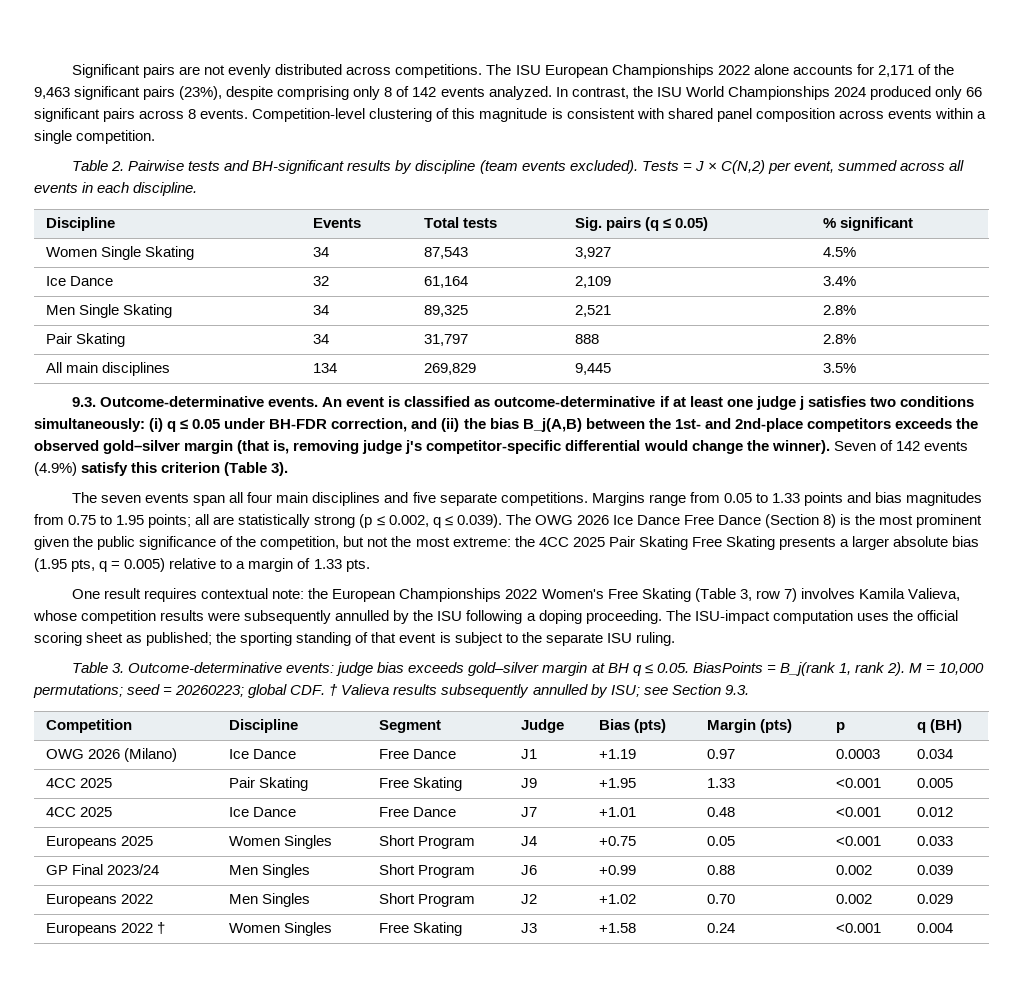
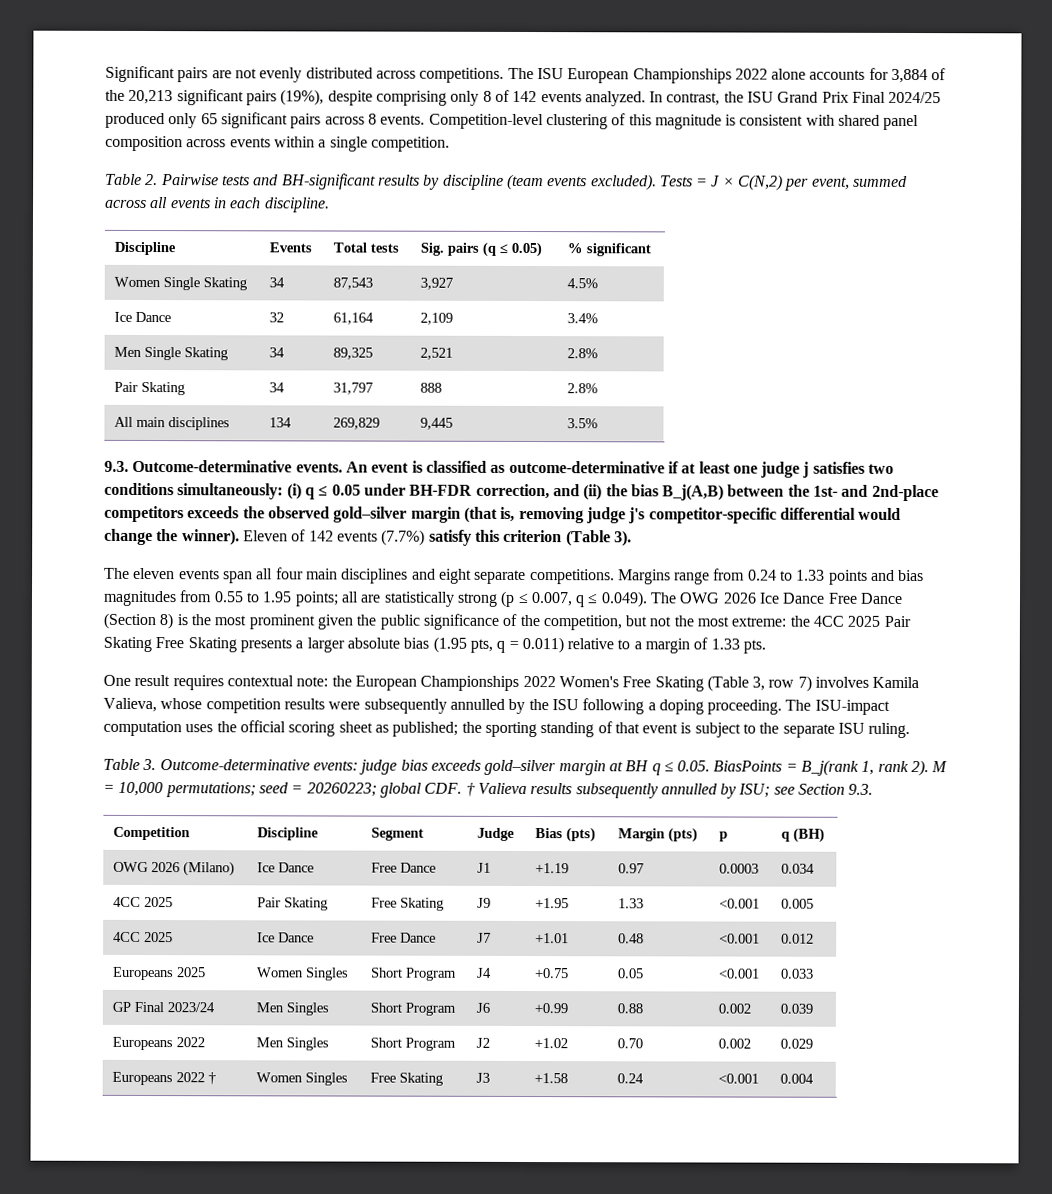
[877,64,954,77] [34,86,223,100] 2,171 of the 9,463 significant pairs (23%), -> [891,68,947,84] [105,89,325,106] 3,884 of the 20,213 significant pairs (19%),
[685,86,866,100] World Championships 2024 -> [777,91,942,104] Grand Prix Final 2024/25
[966,87,983,97] 66 -> [200,113,218,125] 65
[833,440,968,451] [34,462,77,476] Seven of 142 events (4.9%) -> [242,529,426,546] Eleven of 142 events (7.7%)
[101,495,142,503] seven -> [133,567,176,580] eleven
[412,492,436,503] five -> [438,568,472,584] eight
[723,493,752,503] 0.05 -> [747,569,777,581] 0.24
[68,515,97,525] 0.75 -> [213,591,244,603] 0.55
[388,514,502,528] 0.002, q ≤ 0.039). -> [530,591,648,608] 0.007, q ≤ 0.049).
[124,558,166,572] 0.005) -> [521,636,564,654] 0.011)

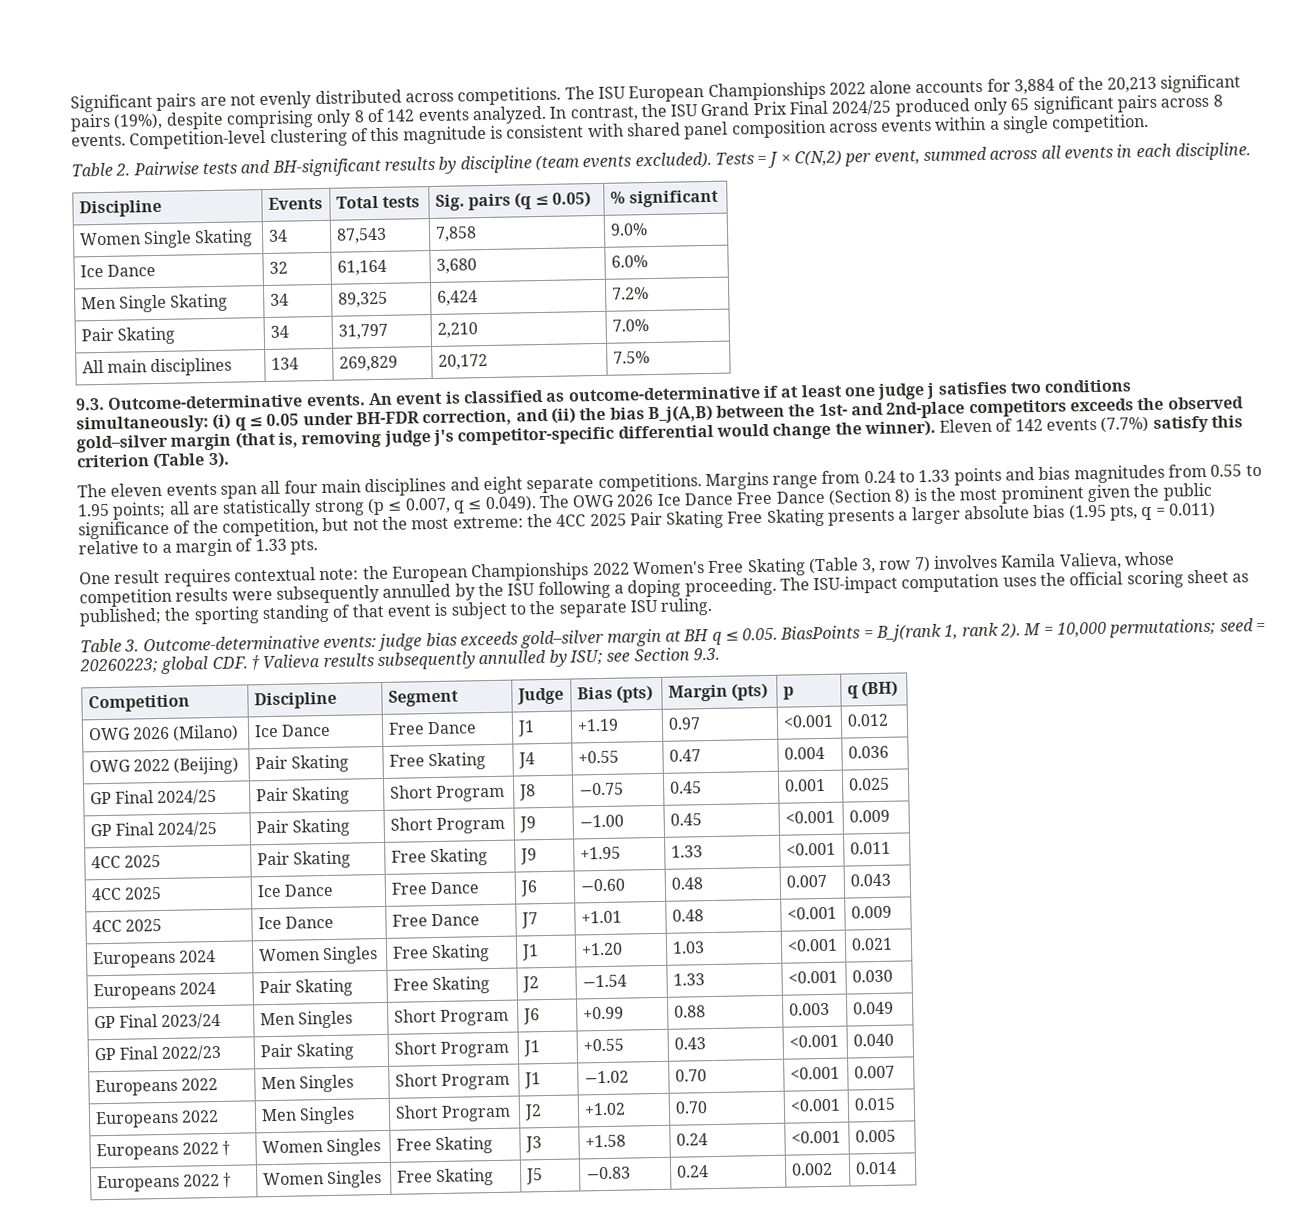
[420,277,454,290] [567,278,599,289] 3,927 | 4.5% -> [434,226,477,242] [609,223,648,236] 7,858 | 9.0%
[420,312,454,325] [567,313,599,324] 2,109 | 3.4% -> [435,258,477,274] [610,255,648,268] 3,680 | 6.0%
[420,347,454,360] [567,348,599,359] 2,521 | 2.8% -> [436,290,478,306] [611,287,649,300] 6,424 | 7.2%
[420,382,443,393] [567,383,599,394] 888 | 2.8% -> [436,322,478,338] [611,319,649,332] 2,210 | 7.0%
[420,417,454,430] [567,418,599,429] 9,445 | 3.5% -> [437,353,488,370] [612,351,650,364] 20,172 | 7.5%
[719,863,760,874] [781,863,816,874] 0.0003 | 0.034 -> [782,714,834,728] [846,713,889,727] [88,756,240,775] [254,754,350,773] [388,752,487,771] [517,752,535,769] [577,750,619,764] [668,749,701,762] [783,746,825,760] [847,745,889,759] [89,788,218,806] [255,786,351,805] [389,784,506,802] [518,784,536,801] [578,782,624,796] [669,781,702,794] [784,778,826,792] [847,777,890,791] [89,820,218,838] [255,818,351,837] [389,816,506,834] [518,816,536,833] [578,814,624,828] [669,813,702,826] [784,810,835,824] [848,809,890,823] <0.001 | 0.012 // OWG 2022 (Beijing) | Pair Skating | Free Skating | J4 | +0.55 | 0.47 | 0.004 | 0.036 // GP Final 2024/25 | Pair Skating | Short Program | J8 | −0.75 | 0.45 | 0.001 | 0.025 // GP Final 2024/25 | Pair Skating | Short Program | J9 | −1.00 | 0.45 | <0.001 | 0.009
[781,898,815,909] 0.005 -> [849,841,891,855] [90,886,163,901] [256,883,335,898] [390,881,481,895] [519,880,538,897] [579,878,625,892] [670,877,703,890] [785,874,827,888] [849,873,891,887] 0.011 // 4CC 2025 | Ice Dance | Free Dance | J6 | −0.60 | 0.48 | 0.007 | 0.043
[781,933,815,944] [112,966,207,981] [257,967,350,981] [371,967,458,981] [477,967,493,978] [535,968,570,979] [618,968,645,979] [719,968,761,979] [781,968,815,979] 0.012 // Europeans 2025 | Women Singles | Short Program | J4 | +0.75 | 0.05 | <0.001 | 0.033 -> [850,905,892,919] [92,950,217,969] [257,946,379,965] [391,944,491,963] [520,944,539,961] [580,942,623,956] [671,941,705,954] [786,938,838,952] [850,937,893,951] [92,982,217,1001] [258,978,354,997] [392,976,491,995] [521,976,539,993] [581,974,627,988] [672,973,705,986] [787,970,838,984] [851,969,893,983] 0.009 // Europeans 2024 | Women Singles | Free Skating | J1 | +1.20 | 1.03 | <0.001 | 0.021 // Europeans 2024 | Pair Skating | Free Skating | J2 | −1.54 | 1.33 | <0.001 | 0.030
[718,1003,752,1014] [780,1003,814,1014] 0.002 | 0.039 -> [788,1002,830,1016] [852,1001,894,1015] [93,1044,222,1062] [259,1042,356,1061] [393,1040,510,1058] [522,1040,540,1057] [582,1038,624,1052] [673,1037,706,1050] [788,1034,839,1048] [852,1033,894,1047] [94,1077,219,1097] [260,1074,355,1093] [394,1072,511,1090] [523,1072,541,1089] [583,1070,629,1084] [674,1069,707,1082] [789,1066,840,1080] [853,1065,895,1079] 0.003 | 0.049 // GP Final 2022/23 | Pair Skating | Short Program | J1 | +0.55 | 0.43 | <0.001 | 0.040 // Europeans 2022 | Men Singles | Short Program | J1 | −1.02 | 0.70 | <0.001 | 0.007
[718,1038,752,1049] [780,1038,814,1049] 0.002 | 0.029 -> [789,1098,841,1112] [853,1097,896,1111] <0.001 | 0.015
[780,1073,815,1084] 0.004 -> [854,1129,896,1143] [96,1172,232,1193] [262,1170,383,1189] [396,1168,495,1187] [525,1168,543,1185] [585,1166,631,1180] [675,1165,709,1178] [790,1162,833,1176] [854,1161,897,1175] 0.005 // Europeans 2022 † | Women Singles | Free Skating | J5 | −0.83 | 0.24 | 0.002 | 0.014

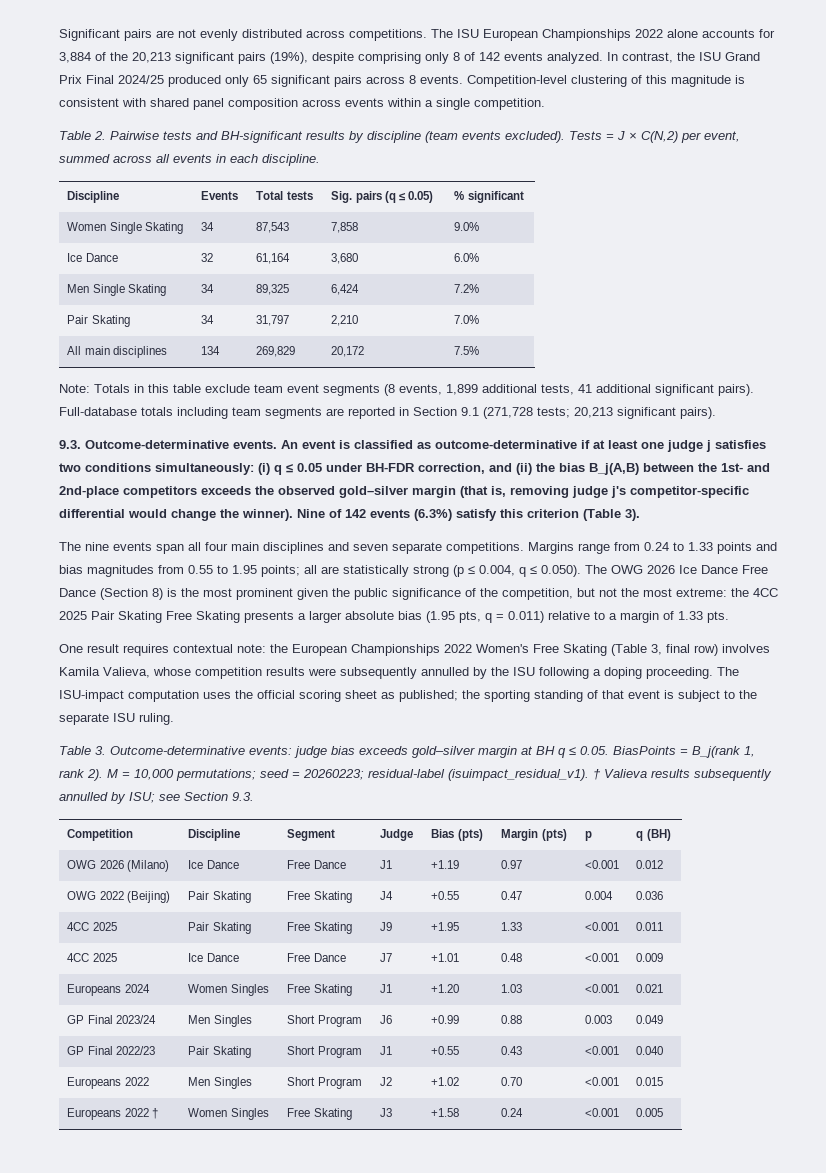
(650, 357) none -> [59,384,754,396] [59,407,716,419] // Note: Totals in this table exclude team event segments (8 events, 1,899 additional tests, 41 additional significant pairs). Full-database totals including team segments are reported in Section 9.1 (271,728 tests; 20,213 significant pairs).
[939,415,1150,433] Eleven of 142 events (7.7%) -> [297,509,452,521] Nine of 142 events (6.3%)
[110,482,163,497] eleven -> [85,542,109,551] nine
[482,476,523,495] eight -> [353,544,388,551] seven
[404,495,537,514] 0.007, q ≤ 0.049). -> [479,565,581,577] 0.004, q ≤ 0.050).
[879,555,931,573] row 7) -> [666,644,718,656] final row)
[160,656,248,674] global CDF. -> [368,769,589,781] residual-label (isuimpact_residual_v1).
[89,788,218,806] [255,786,351,805] [389,784,506,802] [518,784,536,801] [578,782,624,796] [669,781,702,794] [784,778,826,792] [847,777,890,791] [89,820,218,838] [255,818,351,837] [389,816,506,834] [518,816,536,833] [578,814,624,828] [669,813,702,826] [784,810,835,824] [848,809,890,823] // GP Final 2024/25 | Pair Skating | Short Program | J8 | −0.75 | 0.45 | 0.001 | 0.025 // GP Final 2024/25 | Pair Skating | Short Program | J9 | −1.00 | 0.45 | <0.001 | 0.009 -> (664, 895) none
[90,886,163,901] [256,883,335,898] [390,881,481,895] [519,880,538,897] [579,878,625,892] [670,877,703,890] [785,874,827,888] [849,873,891,887] // 4CC 2025 | Ice Dance | Free Dance | J6 | −0.60 | 0.48 | 0.007 | 0.043 -> (664, 926) none
[92,982,217,1001] [258,978,354,997] [392,976,491,995] [521,976,539,993] [581,974,627,988] [672,973,705,986] [787,970,838,984] [851,969,893,983] // Europeans 2024 | Pair Skating | Free Skating | J2 | −1.54 | 1.33 | <0.001 | 0.030 -> (664, 988) none
[94,1077,219,1097] [260,1074,355,1093] [394,1072,511,1090] [523,1072,541,1089] [583,1070,629,1084] [674,1069,707,1082] [789,1066,840,1080] [853,1065,895,1079] // Europeans 2022 | Men Singles | Short Program | J1 | −1.02 | 0.70 | <0.001 | 0.007 -> (664, 1050) none
[96,1172,232,1193] [262,1170,383,1189] [396,1168,495,1187] [525,1168,543,1185] [585,1166,631,1180] [675,1165,709,1178] [790,1162,833,1176] [854,1161,897,1175] // Europeans 2022 † | Women Singles | Free Skating | J5 | −0.83 | 0.24 | 0.002 | 0.014 -> (664, 1112) none

